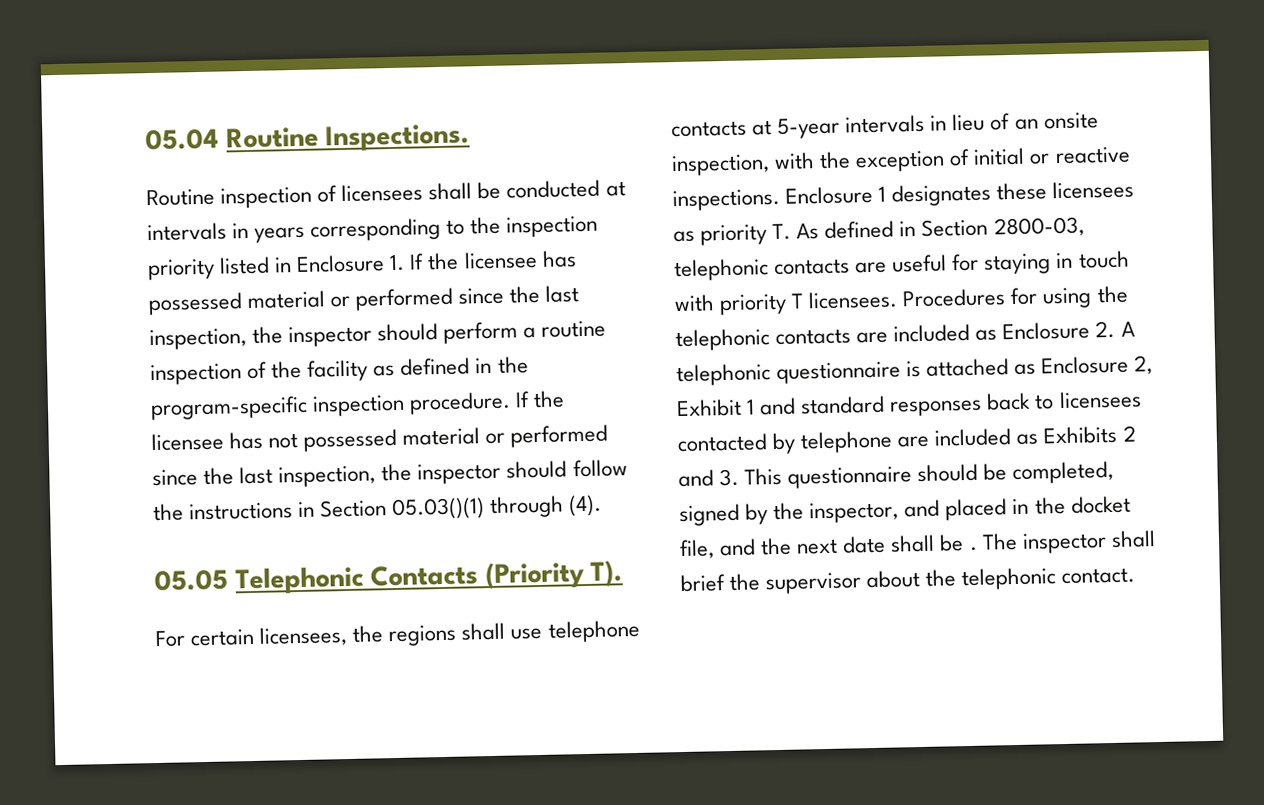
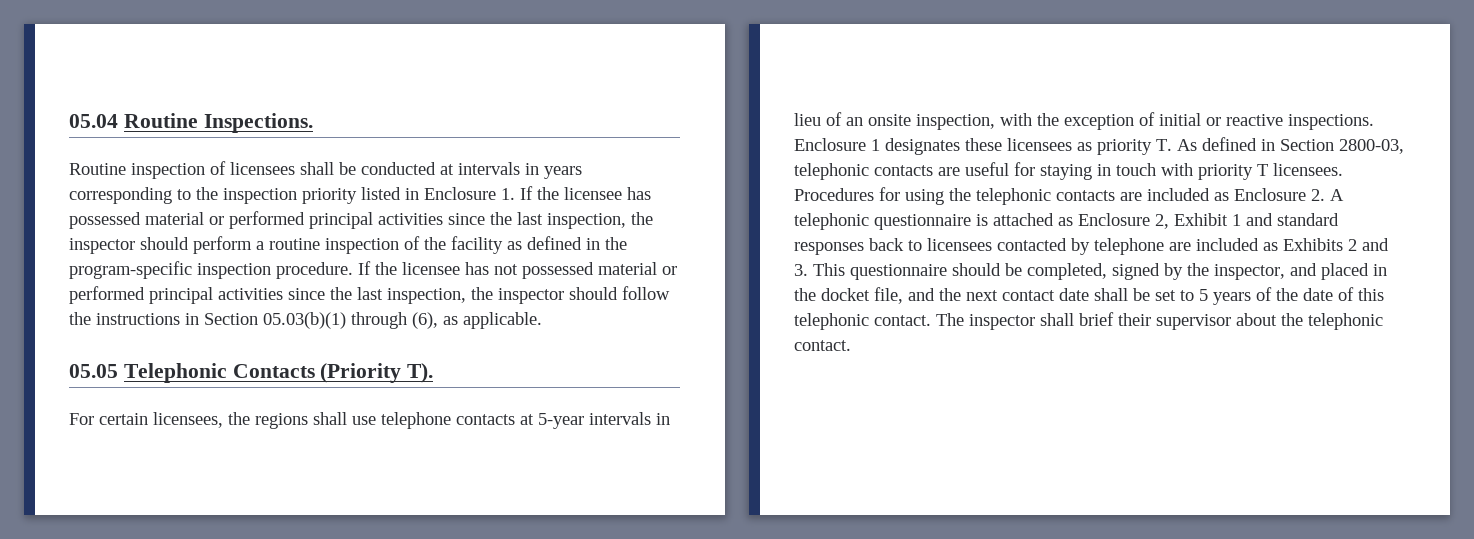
(454, 299) none -> [309,212,443,229] principal activities
(609, 436) none -> [149,287,283,304] principal activities
[391,494,603,521] 05.03()(1) through (4). -> [263,312,542,329] 05.03(b)(1) through (6), as applicable.
(839, 546) none -> [1002,290,1055,301] contact
[969,546,978,551] . -> [1155,287,1384,305] [794,313,931,330] set to 5 years of the date of this telephonic contact.
[729,573,761,591] the -> [1118,313,1151,326] their

